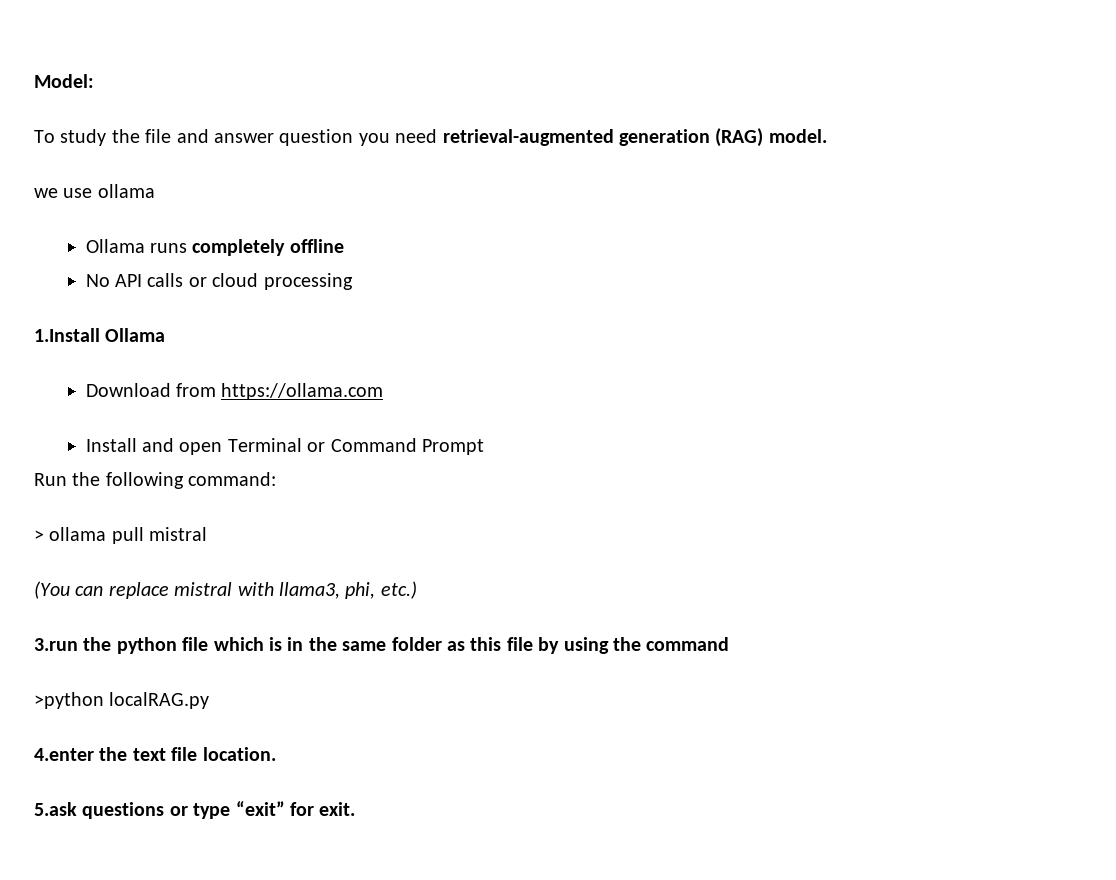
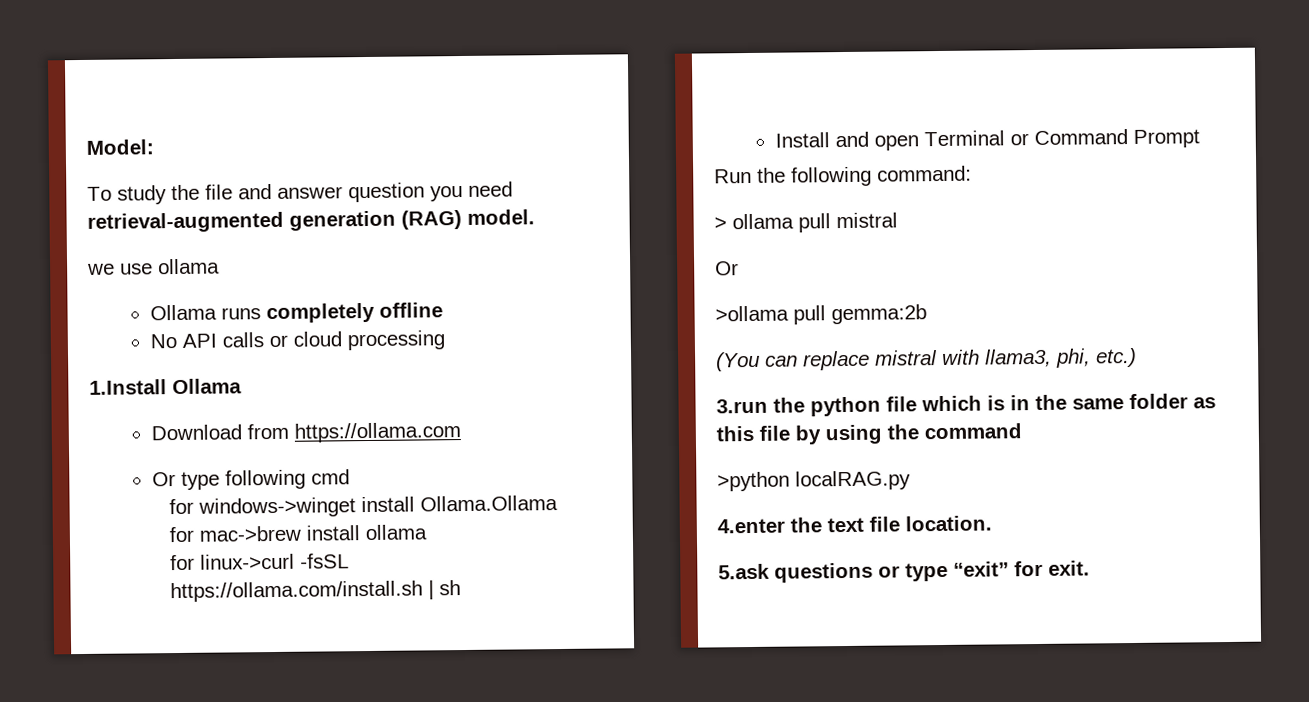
(384, 391) none -> [151,469,350,490] [168,495,558,518] [168,524,427,543] [169,553,349,571] [169,580,461,603] // Or type following cmd // for windows->winget install Ollama.Ollama // for mac->brew install ollama // for linux->curl -fsSL https://ollama.com/install.sh | sh
(208, 534) none -> [715,261,739,276] [715,304,927,325] // Or // >ollama pull gemma:2b

